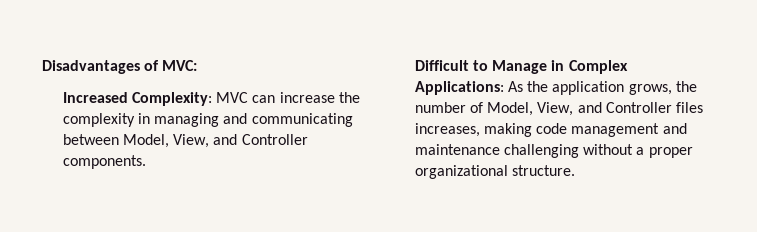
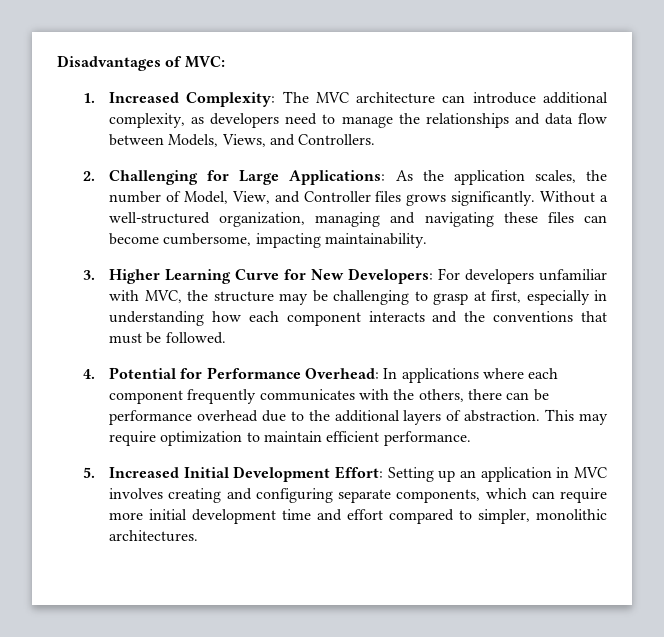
(198, 65) none -> [83,93,96,103] 1.
[216,92,360,103] [62,113,353,127] [62,134,308,148] [62,155,146,169] [414,60,628,74] MVC can increase the complexity in managing and communicating between Model, View, and Controller components. // Difficult to Manage in Complex -> [282,91,609,104] [109,113,607,128] [109,134,376,147] [83,170,280,185] The MVC architecture can introduce additional complexity, as developers need to manage the relationships and data flow between Models, Views, and Controllers. // 2. Challenging for Large
[628,84,672,95] grows, -> [534,170,576,183] scales,
[414,123,687,137] [414,144,693,158] [414,165,575,179] increases, making code management and maintenance challenging without a proper organizational structure. -> [406,191,608,206] [109,212,607,227] [109,233,428,248] [83,268,607,284] [109,290,608,305] [109,311,607,326] [109,332,226,344] [83,367,559,383] [109,389,549,404] [109,409,608,425] [109,431,471,446] [83,466,608,482] [109,488,607,503] [109,509,607,524] [109,530,199,542] grows significantly. Without a well-structured organization, managing and navigating these files can become cumbersome, impacting maintainability. // 3. Higher Learning Curve for New Developers: For developers unfamiliar with MVC, the structure may be challenging to grasp at first, especially in understanding how each component interacts and the conventions that must be followed. // 4. Potential for Performance Overhead: In applications where each component frequently communicates with the others, there can be performance overhead due to the additional layers of abstraction. This may require optimization to maintain efficient performance. // 5. Increased Initial Development Effort: Setting up an application in MVC involves creating and configuring separate components, which can require more initial development time and effort compared to simpler, monolithic architectures.

